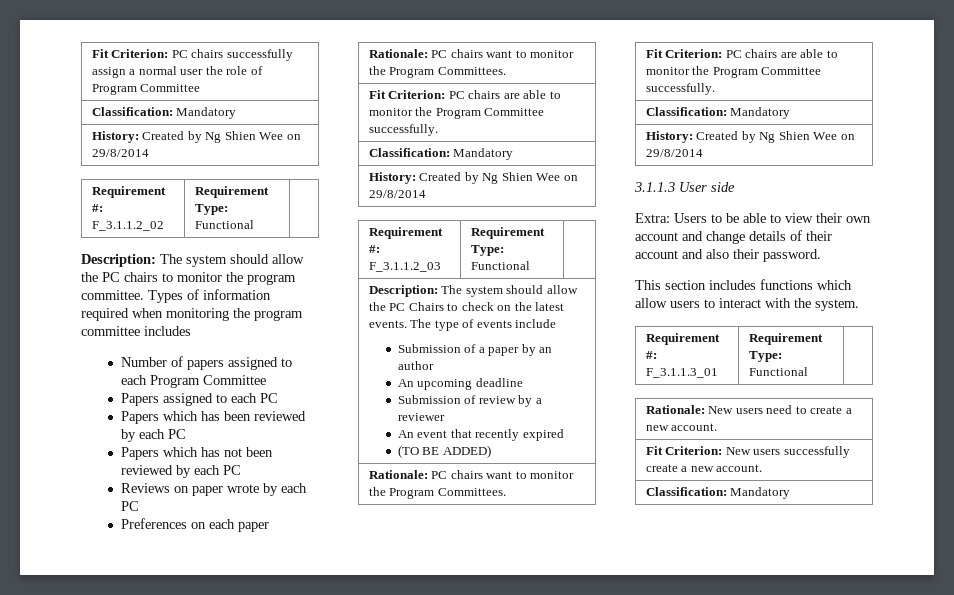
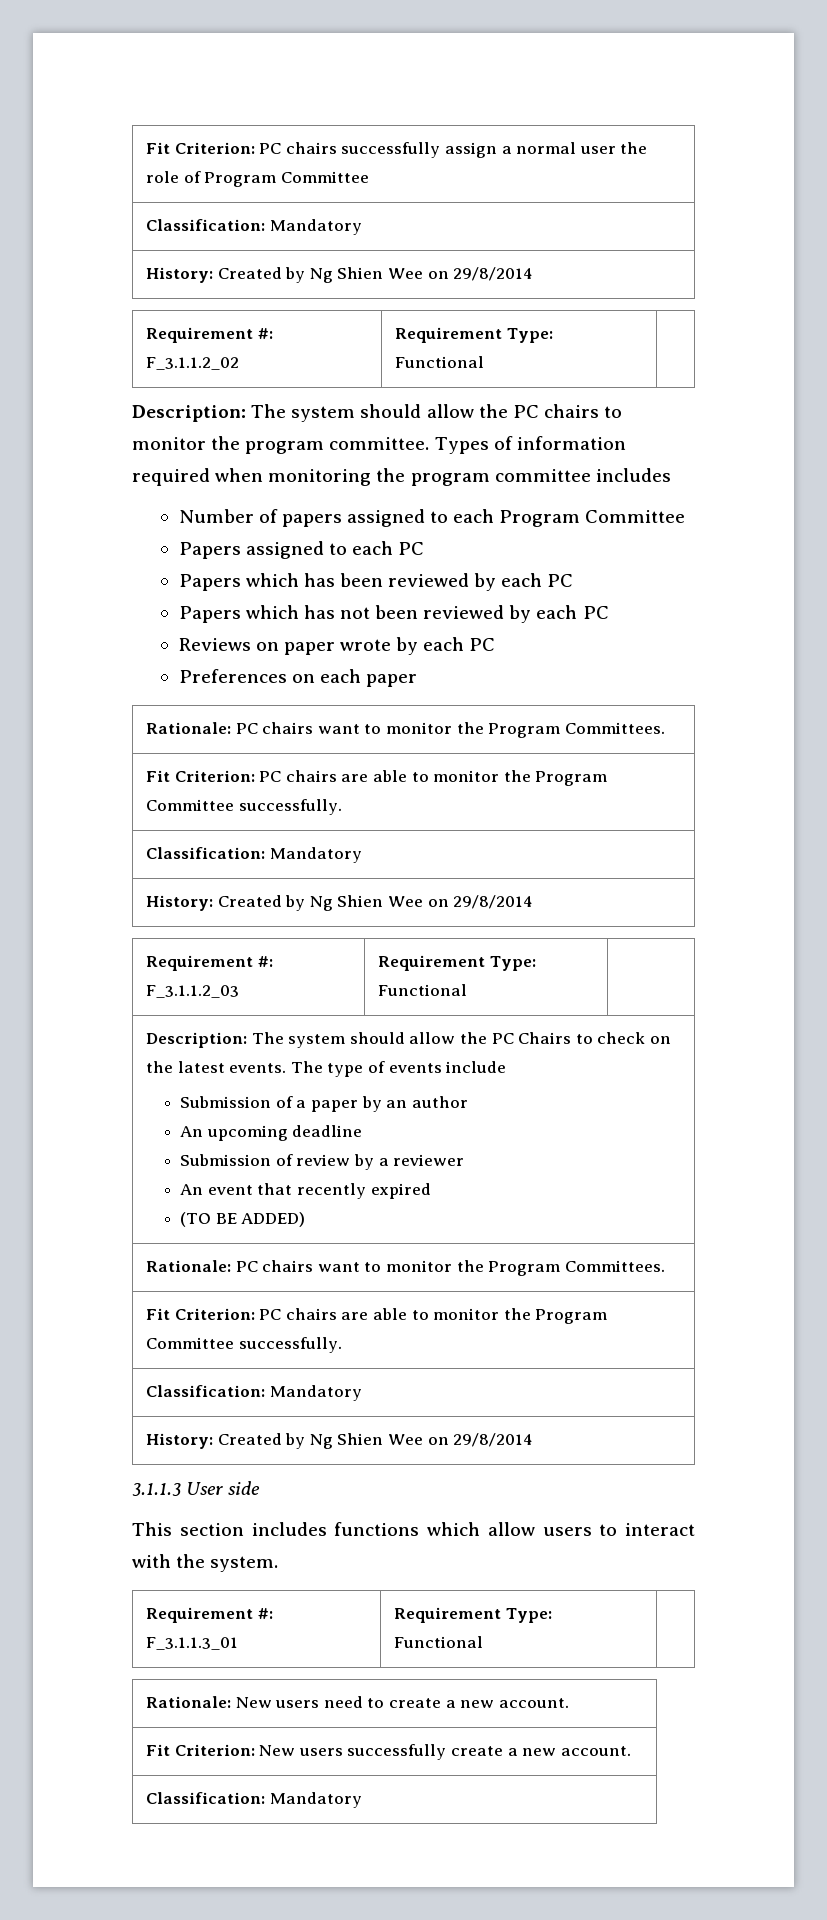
[635,213,871,223] [635,230,832,244] [635,249,821,262] // Extra: Users to be able to view their own account and change details of their account and also their password. -> (261, 1488) none

